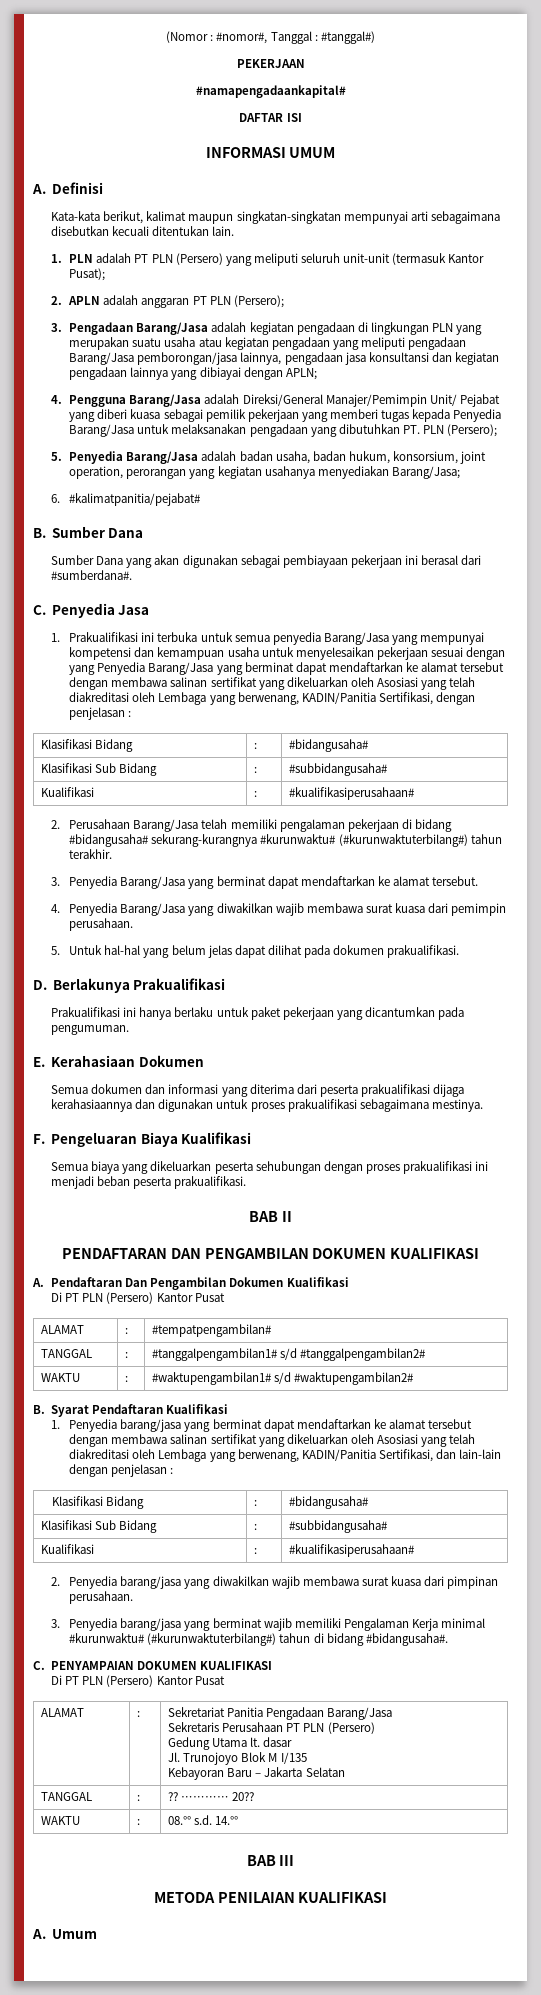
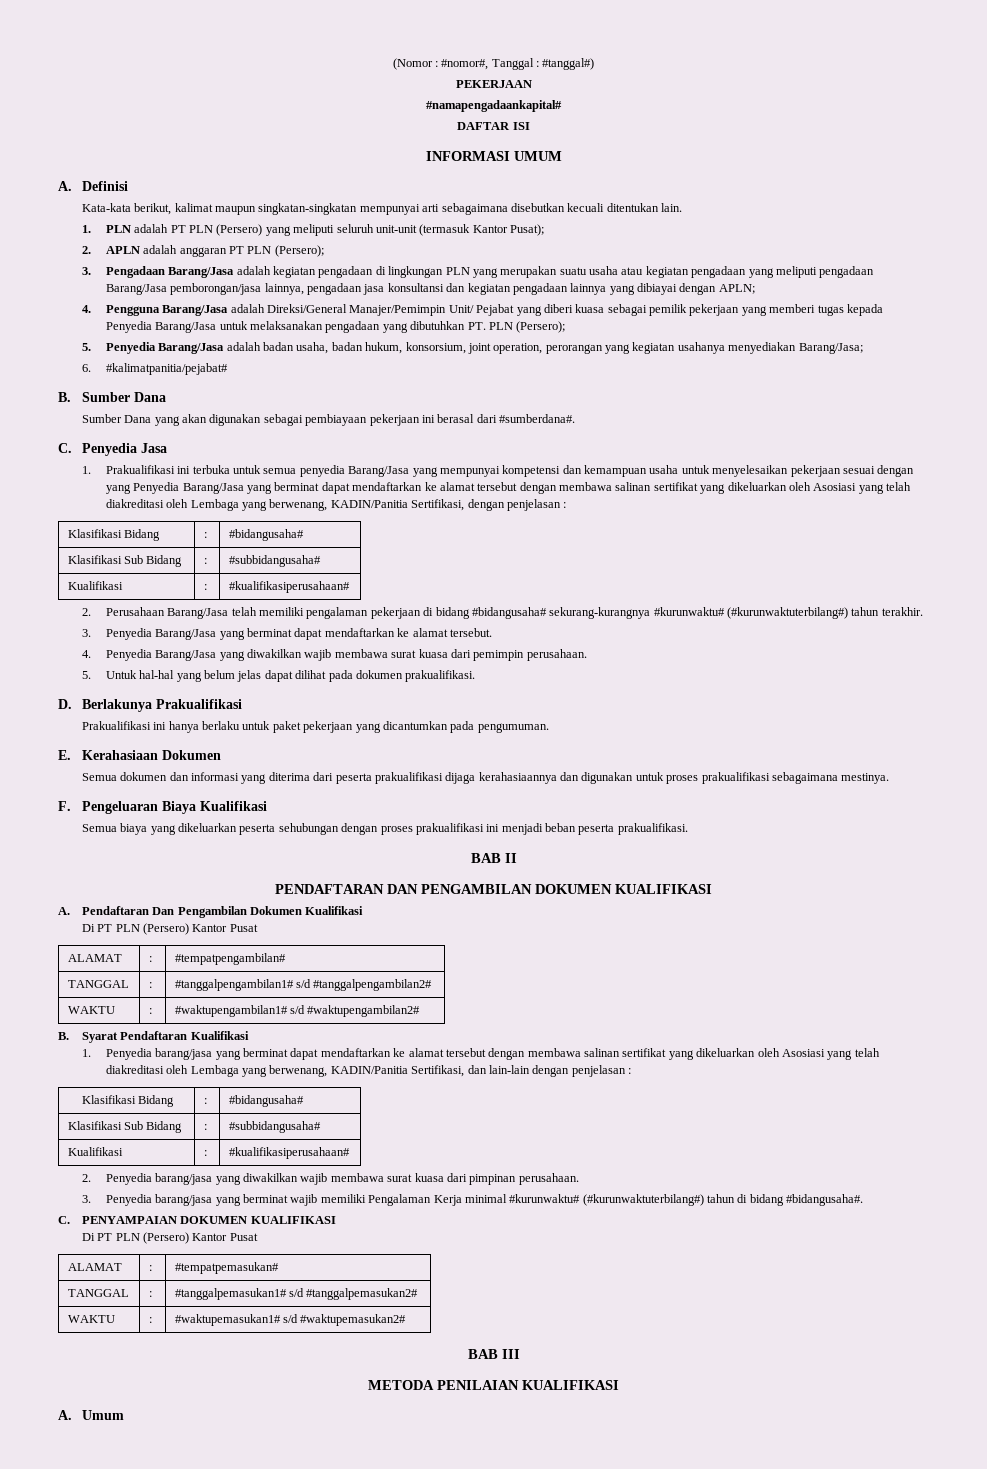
[168,1707,393,1720] [168,1722,375,1734] [168,1737,293,1750] [168,1752,307,1765] [168,1767,345,1780] [41,1792,93,1801] [137,1795,141,1801] [168,1792,255,1801] [41,1816,81,1825] [137,1819,141,1825] [168,1815,239,1825] Sekretariat Panitia Pengadaan Barang/Jasa // Sekretaris Perusahaan PT PLN (Persero) // Gedung Utama lt. dasar // Jl. Trunojoyo Blok M I/135 // Kebayoran Baru – Jakarta Selatan // TANGGAL | : | ?? ………… 20?? // WAKTU | : | 08.°° s.d. 14.°° -> [174,1262,279,1274] [67,1289,129,1297] [148,1291,152,1297] [174,1288,419,1300] [67,1315,115,1323] [148,1317,152,1323] [174,1314,407,1326] #tempatpemasukan# // TANGGAL | : | #tanggalpemasukan1# s/d #tanggalpemasukan2# // WAKTU | : | #waktupemasukan1# s/d #waktupemasukan2#

